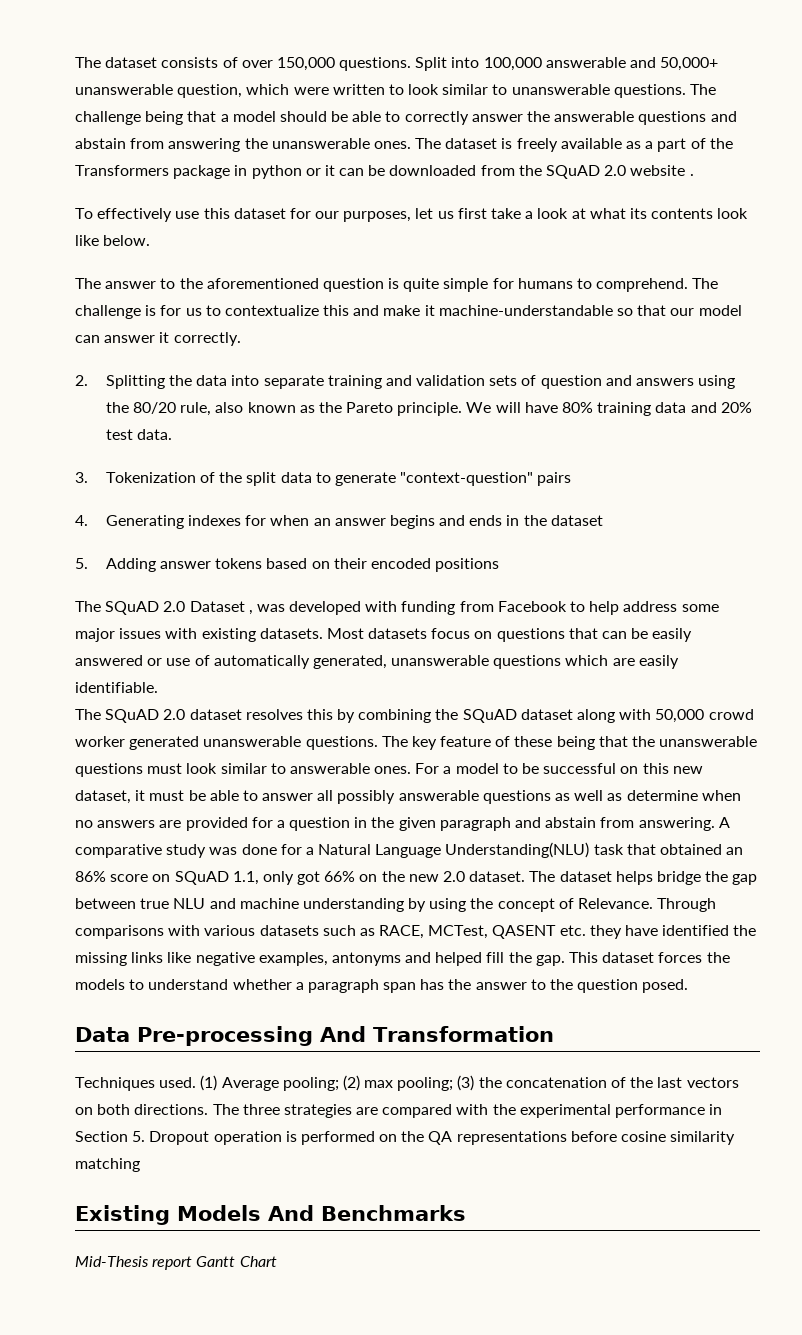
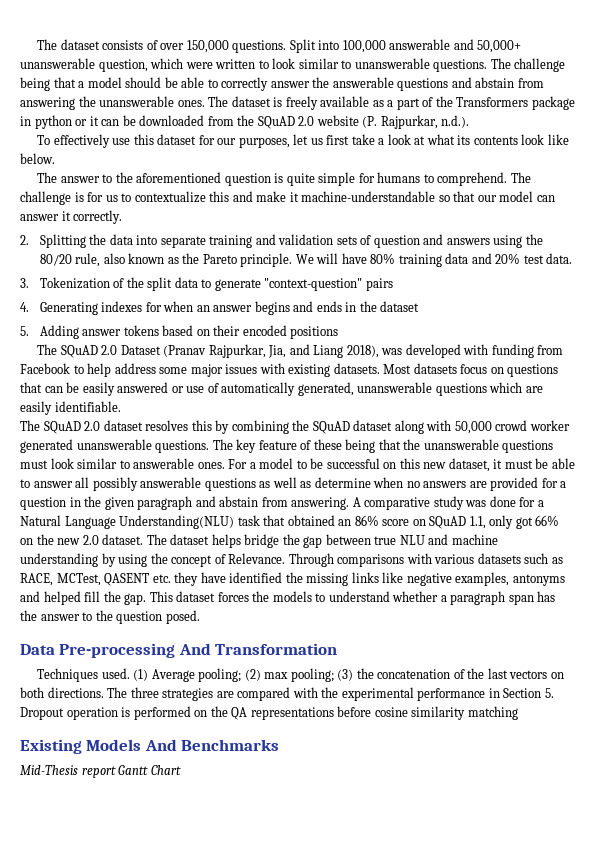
[689,174,694,176] . -> [362,115,470,129] (P. Rajpurkar, n.d.).
[248,610,253,615] , -> [163,344,379,358] (Pranav Rajpurkar, Jia, and Liang 2018),

